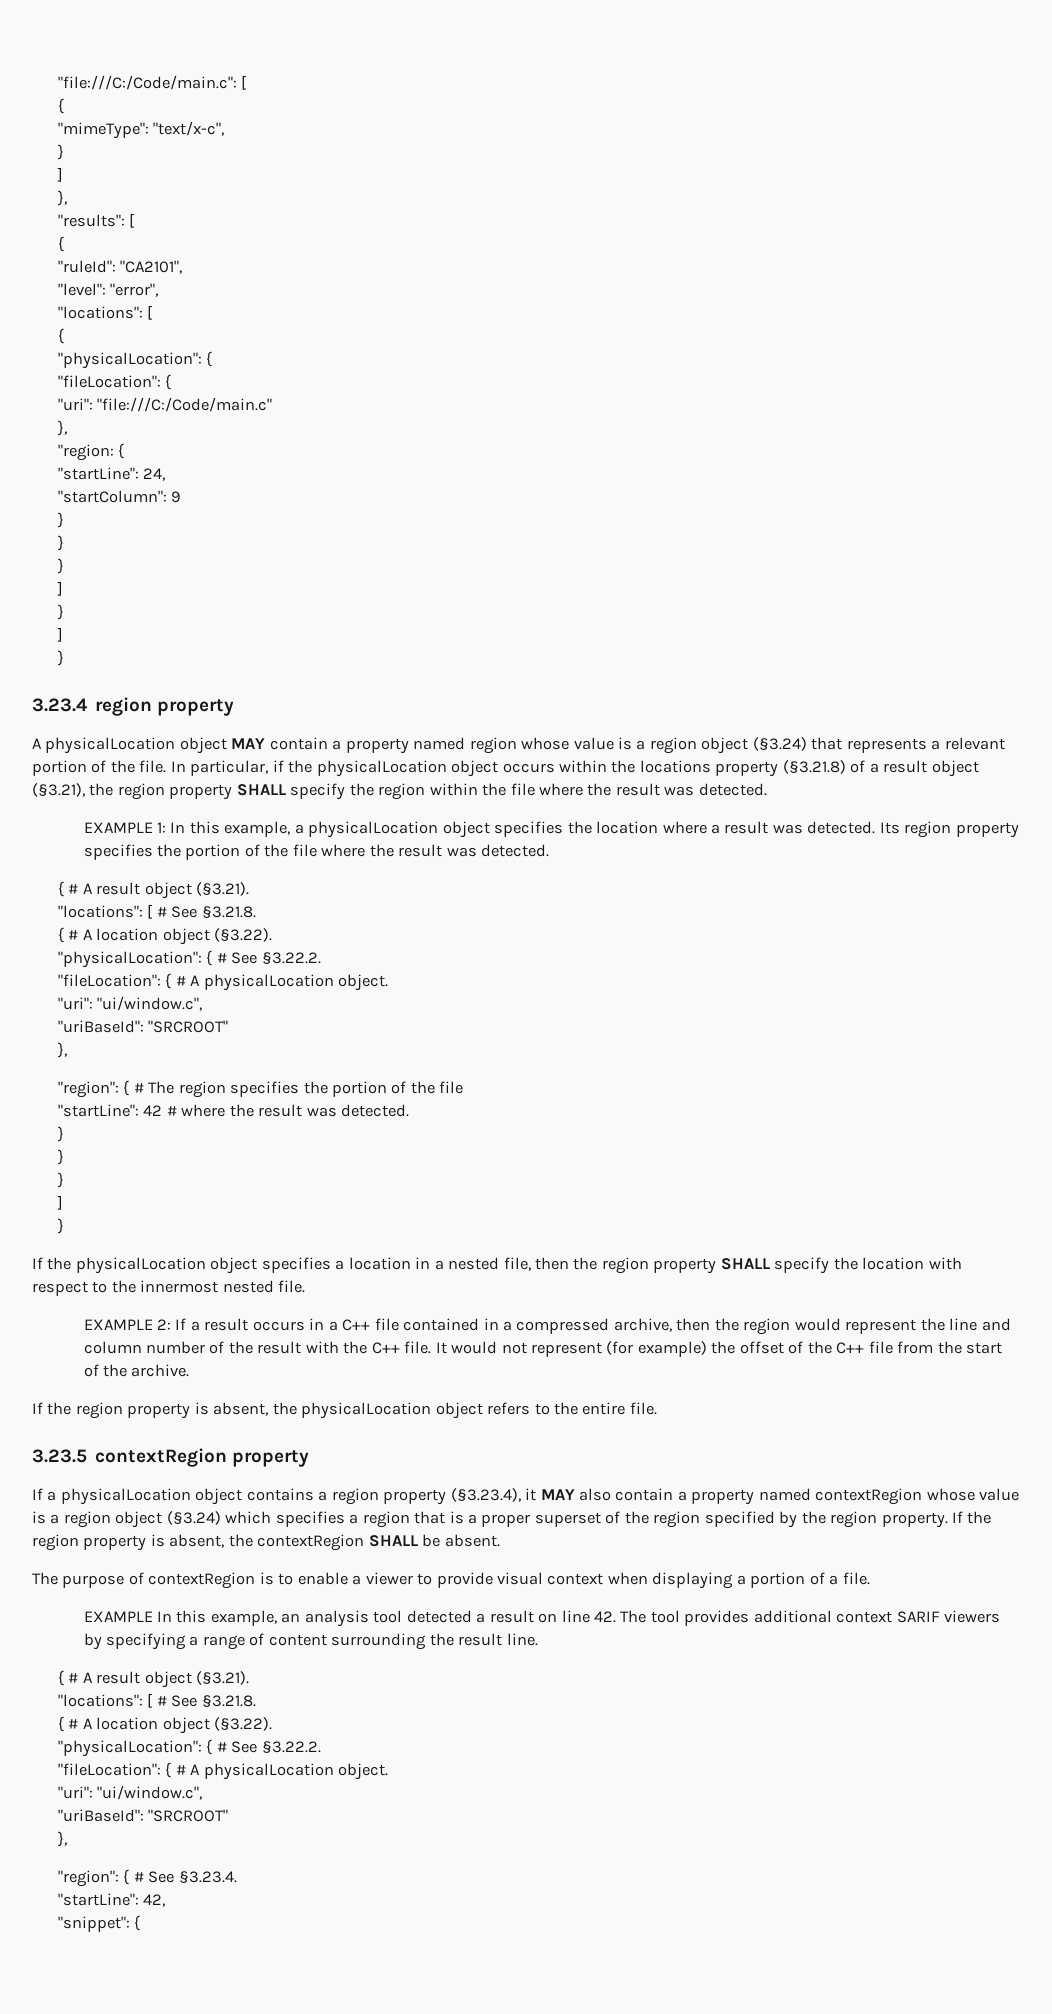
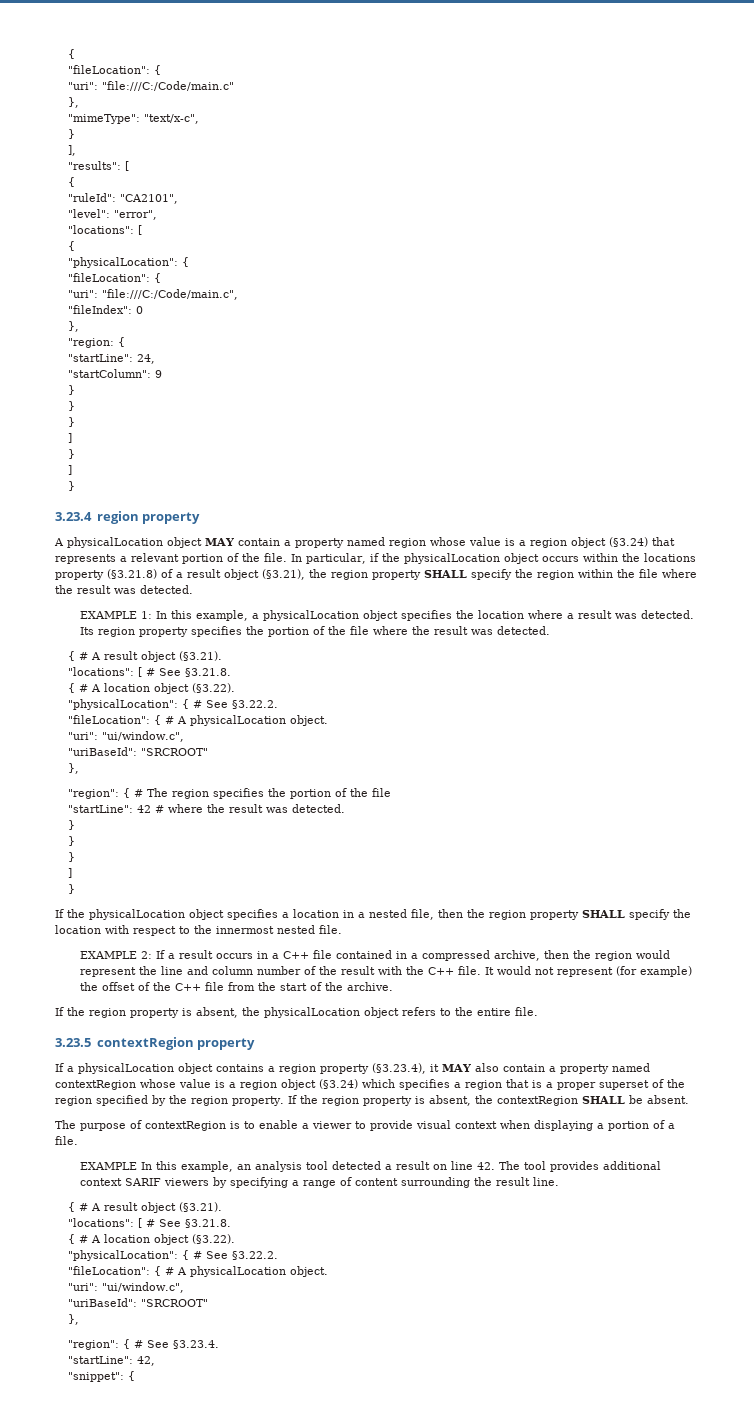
[57,75,247,90] [57,98,64,114] "file:///C:/Code/main.c": [ // { -> [67,49,75,59] [67,65,161,75] [67,81,234,91] [67,97,79,108] { // "fileLocation": { // "uri": "file:///C:/Code/main.c" // },
[56,167,63,182] [57,190,67,206] ] // }, -> [67,145,76,156] ],
[97,397,273,412] "file:///C:/Code/main.c" -> [101,289,238,300] [67,305,143,314] "file:///C:/Code/main.c", // "fileIndex": 0

